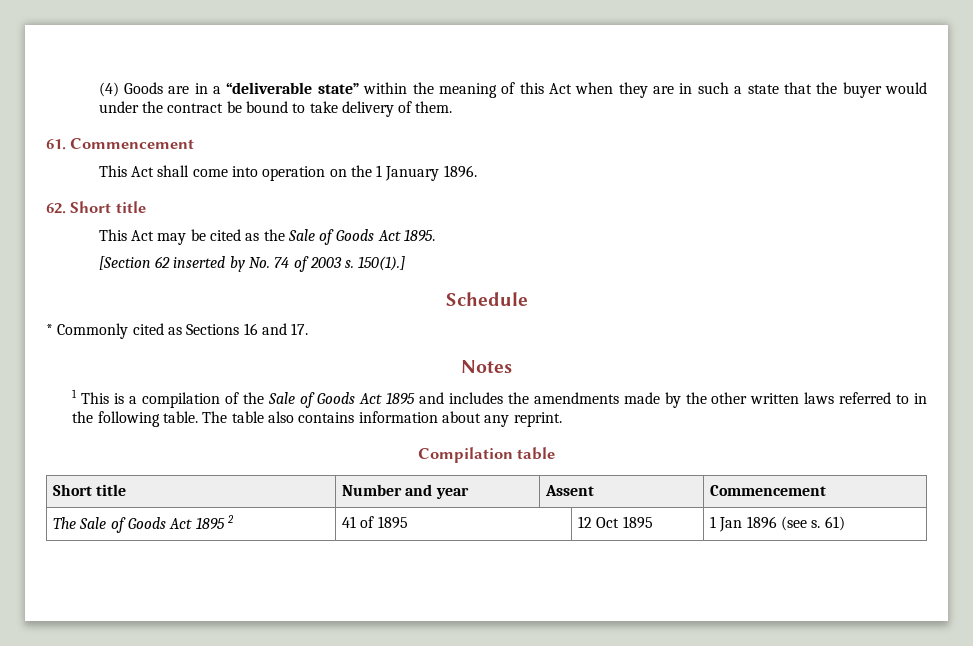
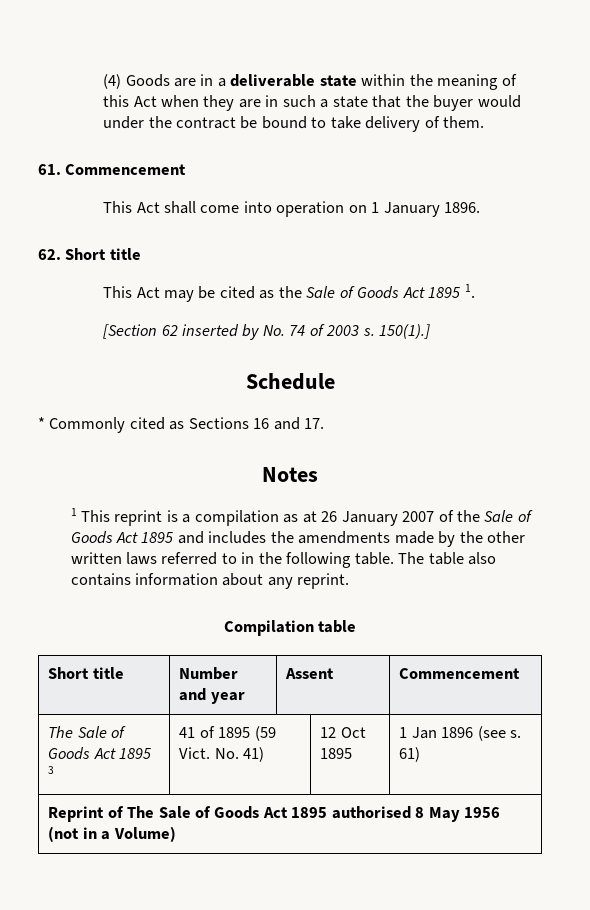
[226,82,359,94] “deliverable state” -> [230,74,357,87] deliverable state
[350,165,372,177] the -> (367, 209) none
[404,229,436,242] 1895. -> [428,284,475,298] 1895 1.
(110, 398) none -> [114,510,163,526] reprint
(220, 400) none -> [283,511,435,526] as at 26 January 2007
[227,515,235,523] 2 -> [48,766,55,774] 3
(408, 522) none -> [254,726,276,741] [179,747,265,762] (59 Vict. No. 41)
(845, 523) none -> [48,806,501,822] [48,826,176,842] // Reprint of The Sale of Goods Act 1895 authorised 8 May 1956 (not in a Volume)

